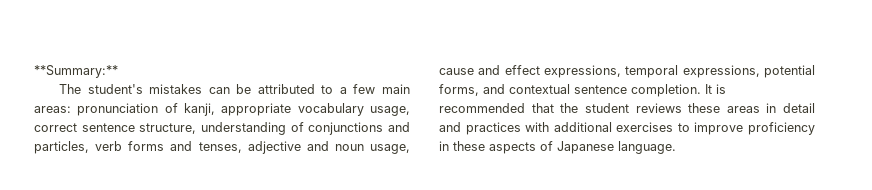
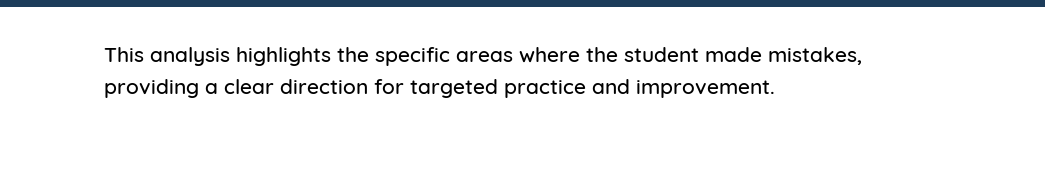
[34,65,118,78] [58,84,411,94] [34,103,410,116] [34,122,410,135] [34,141,410,154] [439,65,815,78] [439,84,726,97] [439,103,815,113] [439,122,815,135] [439,141,676,154] **Summary:** // The student's mistakes can be attributed to a few main areas: pronunciation of kanji, appropriate vocabulary usage, correct sentence structure, understanding of conjunctions and particles, verb forms and tenses, adjective and noun usage, cause and effect expressions, temporal expressions, potential forms, and contextual sentence completion. It is recommended that the student reviews these areas in detail and practices with additional exercises to improve proficiency in these aspects of Japanese language. -> [104,47,862,66] [104,79,775,98] This analysis highlights the specific areas where the student made mistakes, providing a clear direction for targeted practice and improvement.

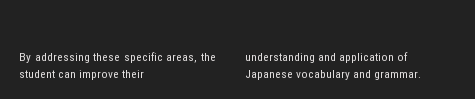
[104,47,862,66] [104,79,775,98] This analysis highlights the specific areas where the student made mistakes, providing a clear direction for targeted practice and improvement. -> [19,52,216,63] [19,70,145,80] [245,52,409,63] [245,70,422,80] By addressing these specific areas, the student can improve their understanding and application of Japanese vocabulary and grammar.

